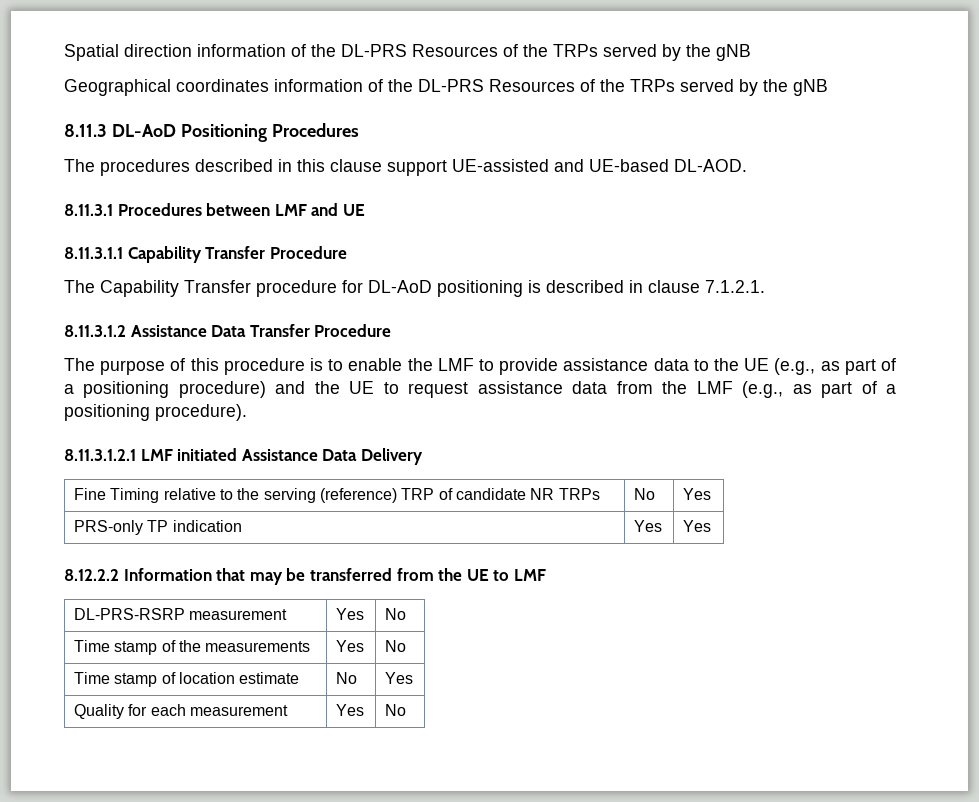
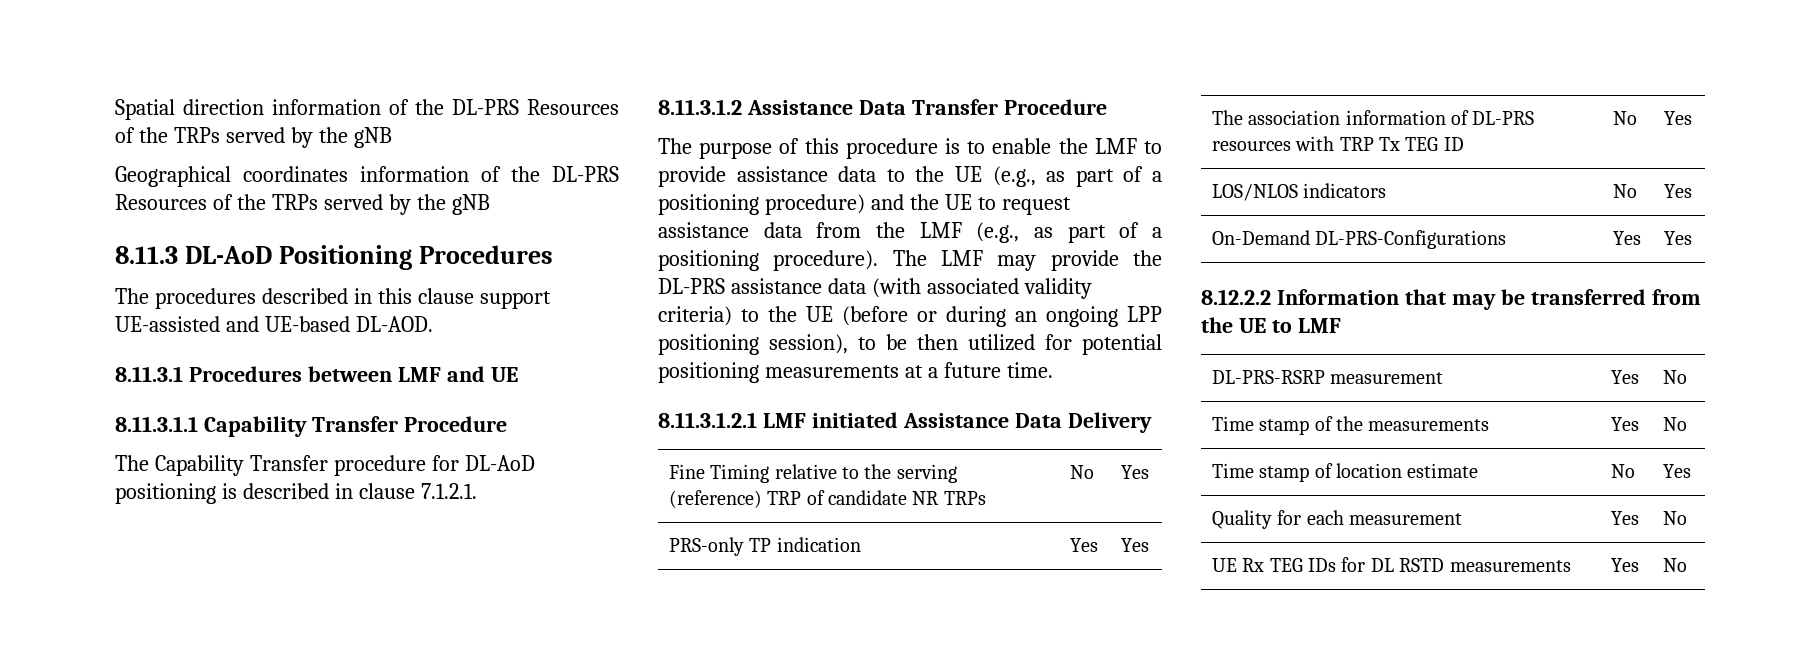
(247, 412) none -> [892,250,1162,271] [658,278,1092,299] [658,306,1162,327] [658,334,1162,355] [658,362,1053,383] The LMF may provide the DL-PRS assistance data (with associated validity criteria) to the UE (before or during an ongoing LPP positioning session), to be then utilized for potential positioning measurements at a future time.
(712, 526) none -> [1211,110,1535,125] [1211,136,1464,151] [1612,111,1637,125] [1663,111,1692,125] [1211,183,1387,201] [1612,184,1637,198] [1663,184,1692,198] [1211,230,1507,249] [1612,231,1641,245] [1663,231,1692,245] // The association information of DL-PRS resources with TRP Tx TEG ID | No | Yes // LOS/NLOS indicators | No | Yes // On-Demand DL-PRS-Configurations | Yes | Yes
(407, 710) none -> [1211,557,1571,572] [1610,558,1639,572] [1662,558,1687,572] // UE Rx TEG IDs for DL RSTD measurements | Yes | No

